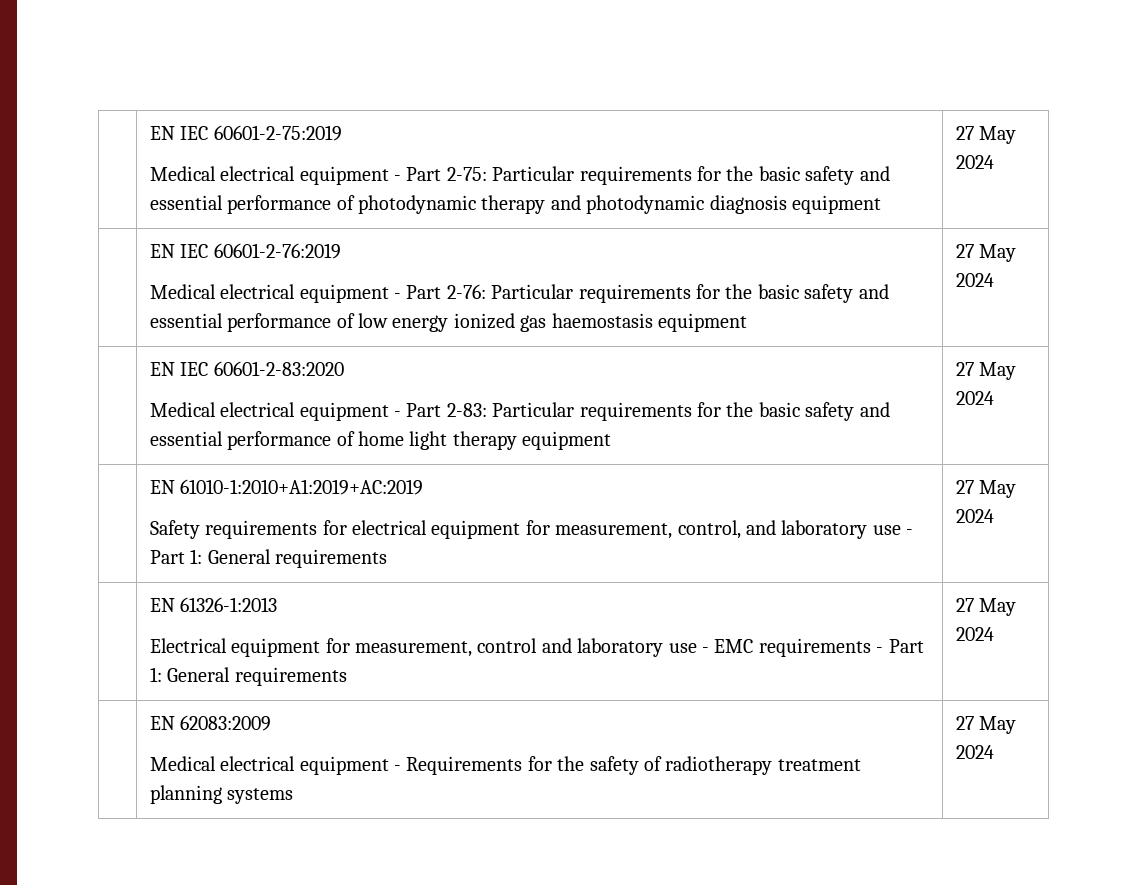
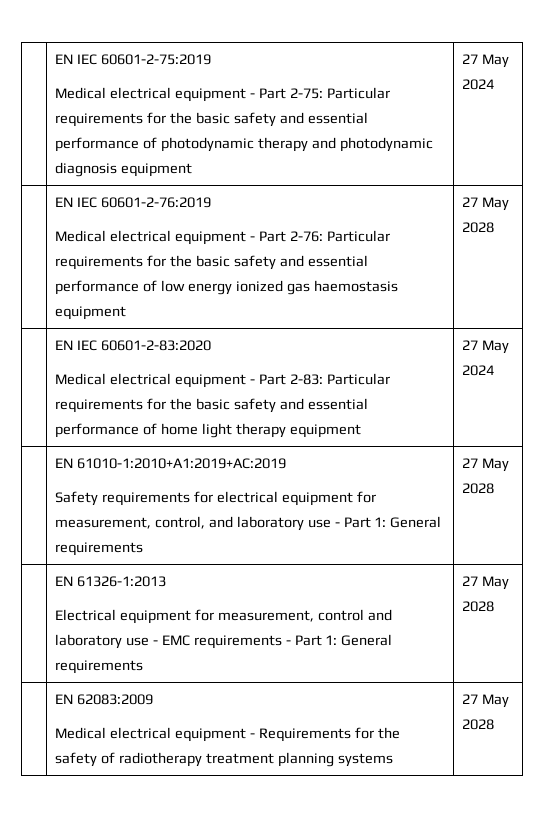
[955,273,994,287] 2024 -> [462,222,495,233] 2028
[955,509,994,523] 2024 -> [462,483,495,494] 2028
[955,627,994,641] 2024 -> [462,601,495,612] 2028
[955,745,994,759] 2024 -> [462,719,495,730] 2028

